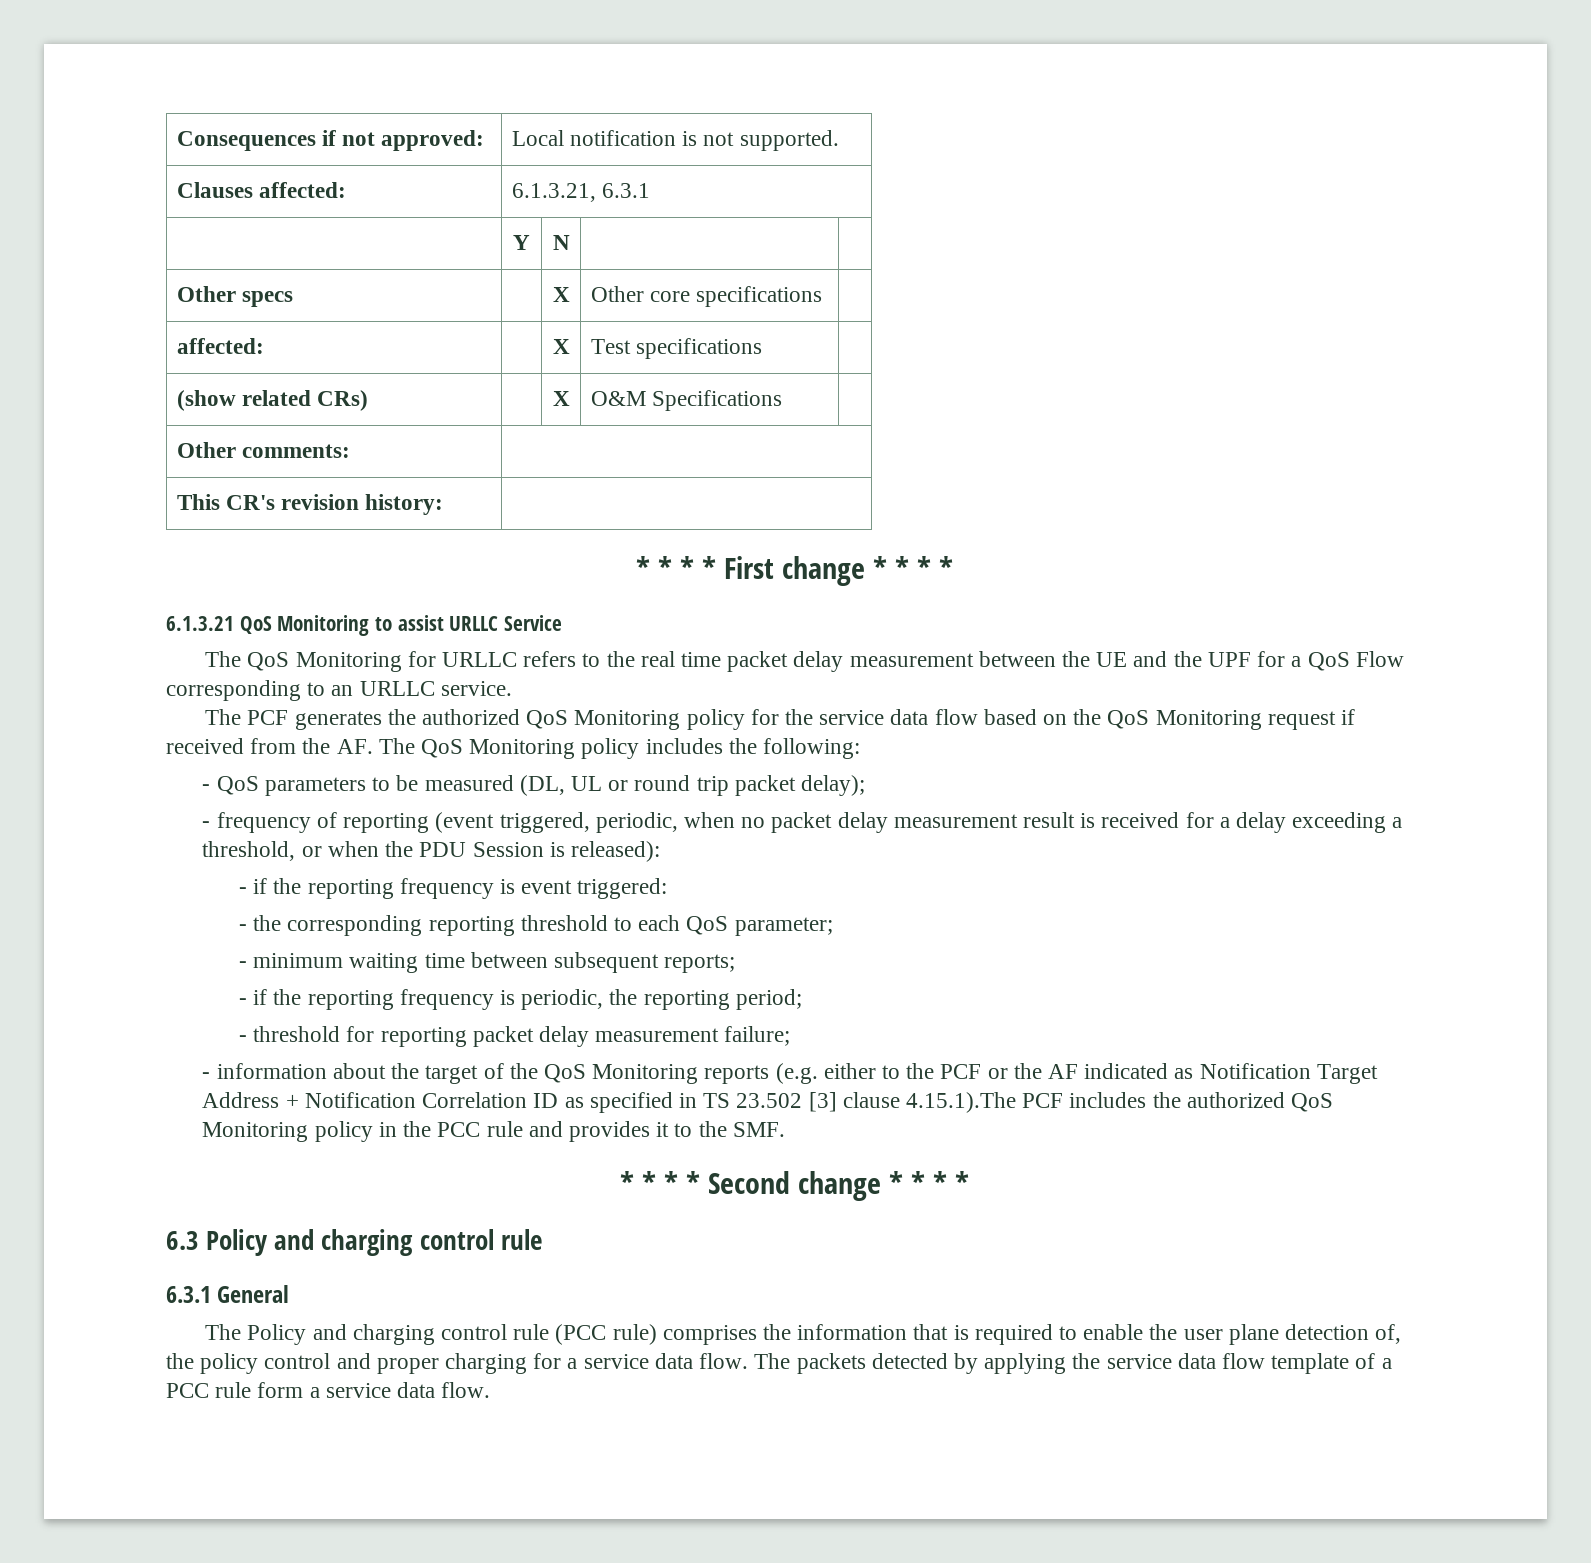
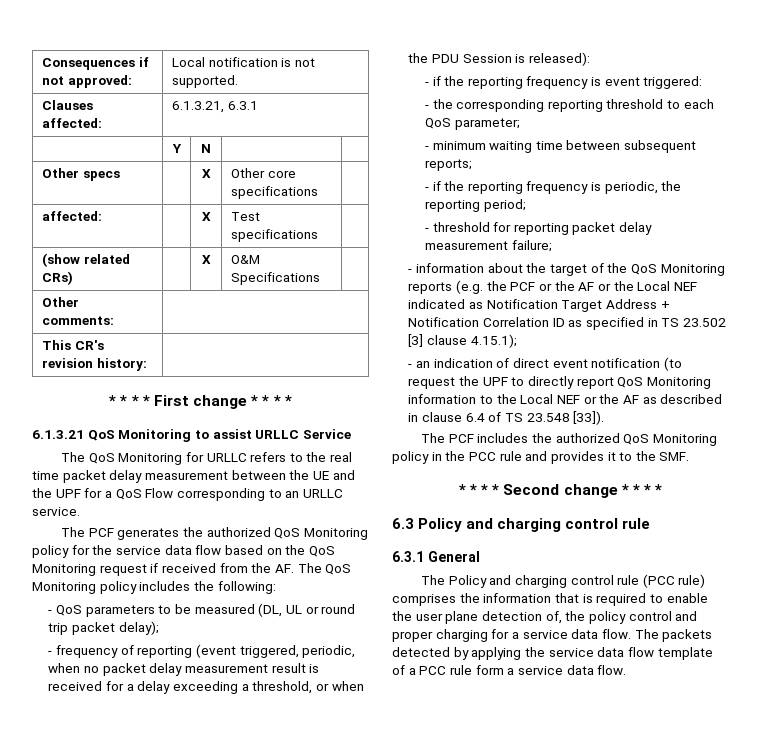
[823,1063,900,1079] either to -> (484, 287) none
(1079, 1071) none -> [597,281,697,291] or the Local NEF
[905,1092,1016,1113] 4.15.1).The -> [470,334,517,348] [408,357,682,371] [408,376,711,389] [408,394,723,404] [408,411,605,425] [420,433,445,443] 4.15.1); // - an indication of direct event notification (to request the UPF to directly report QoS Monitoring information to the Local NEF or the AF as described in clause 6.4 of TS 23.548 [33]). // The

